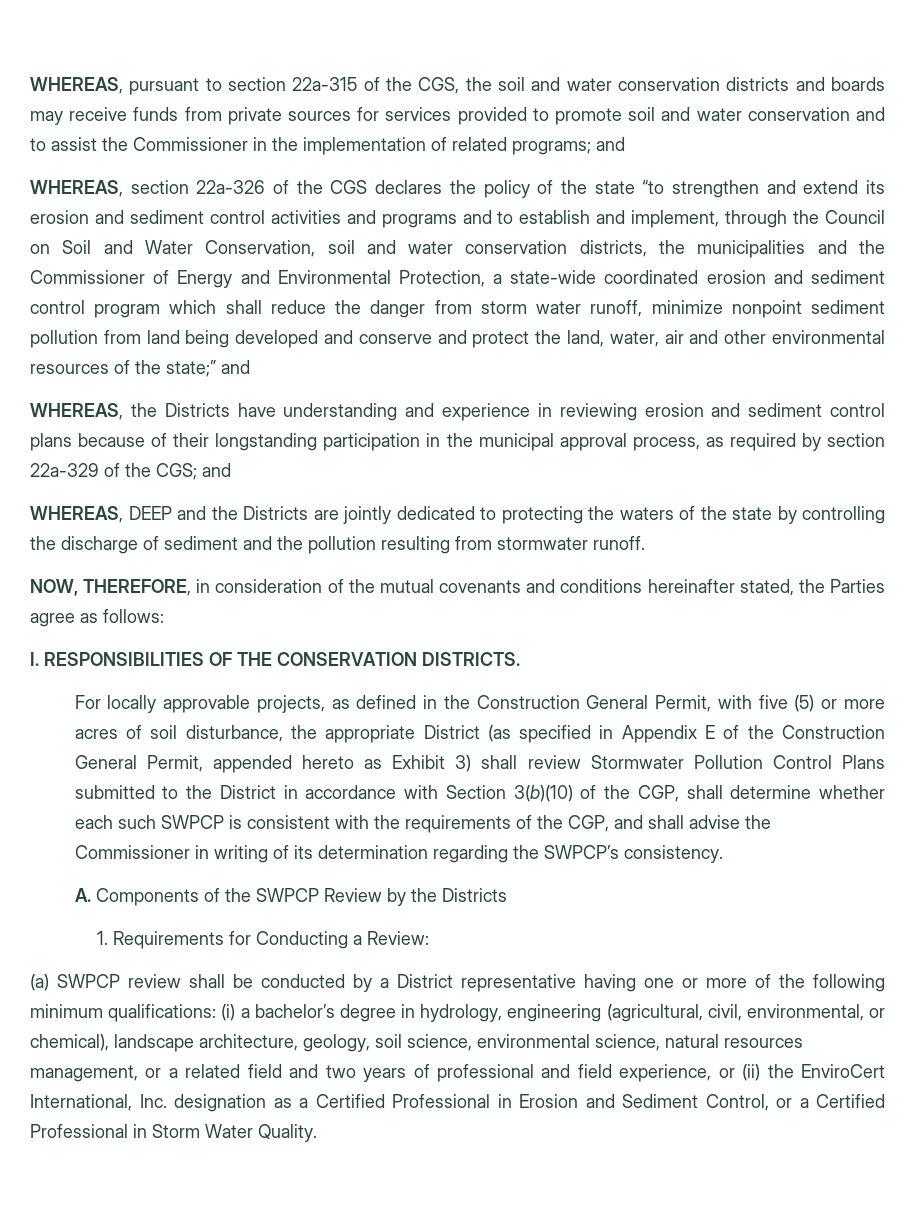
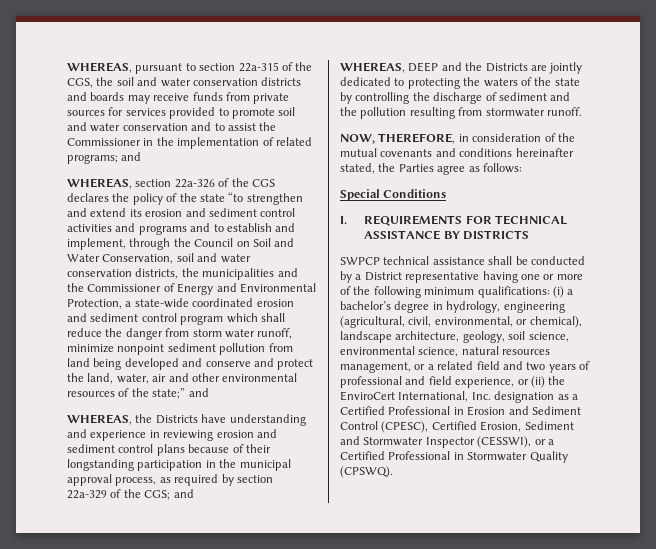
[30,652,520,666] [74,695,885,713] [74,725,886,743] [74,755,885,773] [74,785,886,802] [74,815,771,833] [74,845,723,863] [74,888,507,906] [97,931,430,949] [30,974,181,991] I. RESPONSIBILITIES OF THE CONSERVATION DISTRICTS. // For locally approvable projects, as defined in the Construction General Permit, with five (5) or more acres of soil disturbance, the appropriate District (as specified in Appendix E of the Construction General Permit, appended hereto as Exhibit 3) shall review Stormwater Pollution Control Plans submitted to the District in accordance with Section 3(b)(10) of the CGP, shall determine whether each such SWPCP is consistent with the requirements of the CGP, and shall advise the Commissioner in writing of its determination regarding the SWPCP’s consistency. // A. Components of the SWPCP Review by the Districts // 1. Requirements for Conducting a Review: // (a) SWPCP review -> [340,189,447,201] [340,215,567,226] [364,230,529,240] [340,256,485,265] Special Conditions // I. REQUIREMENTS FOR TECHNICAL ASSISTANCE BY DISTRICTS // SWPCP technical assistance
[705,1094,769,1111] Control, -> [340,421,574,433] [340,436,532,448] Control (CPESC), Certified Erosion, Sediment and Stormwater Inspector (CESSWI),
[152,1124,317,1142] Storm Water Quality. -> [467,451,568,463] [340,466,393,478] Stormwater Quality (CPSWQ).

